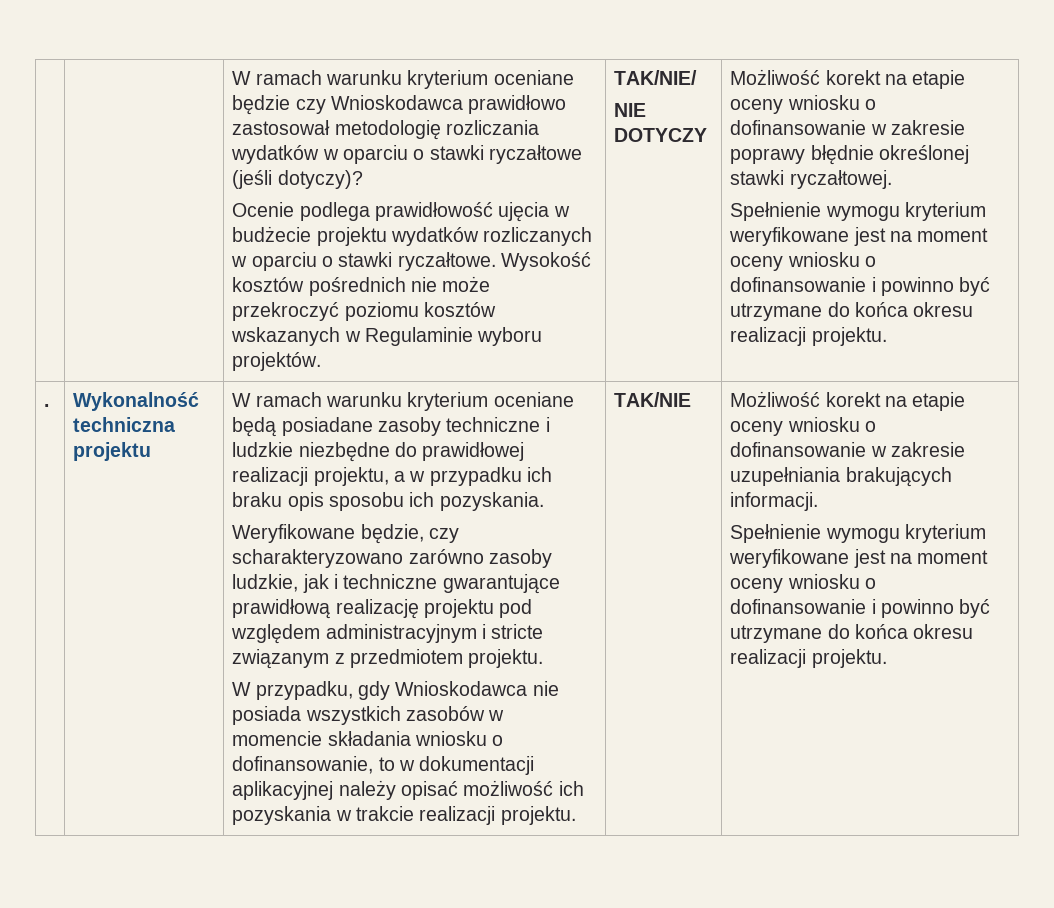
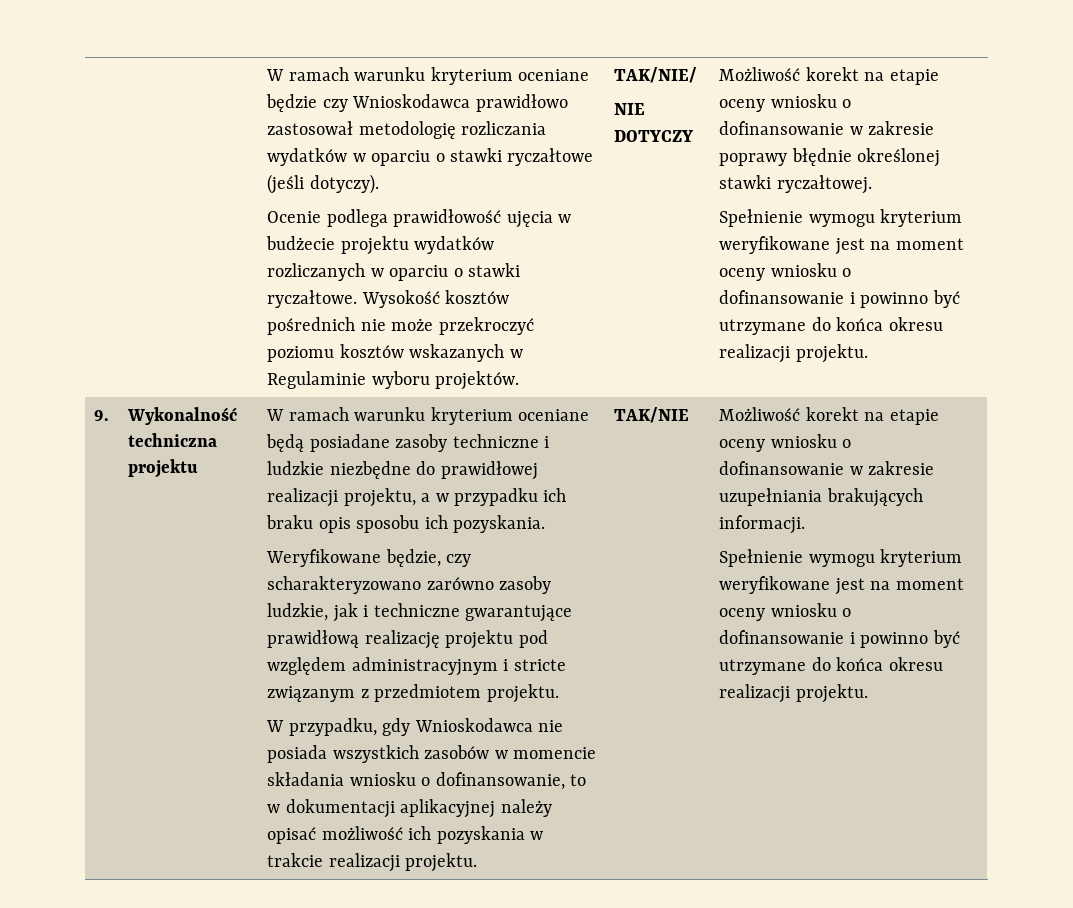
[277,170,363,189] dotyczy)? -> [309,174,379,194] dotyczy).
[44,404,50,407] . -> [94,410,110,421] 9.

